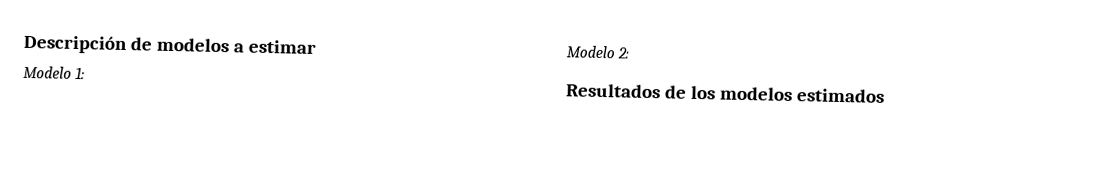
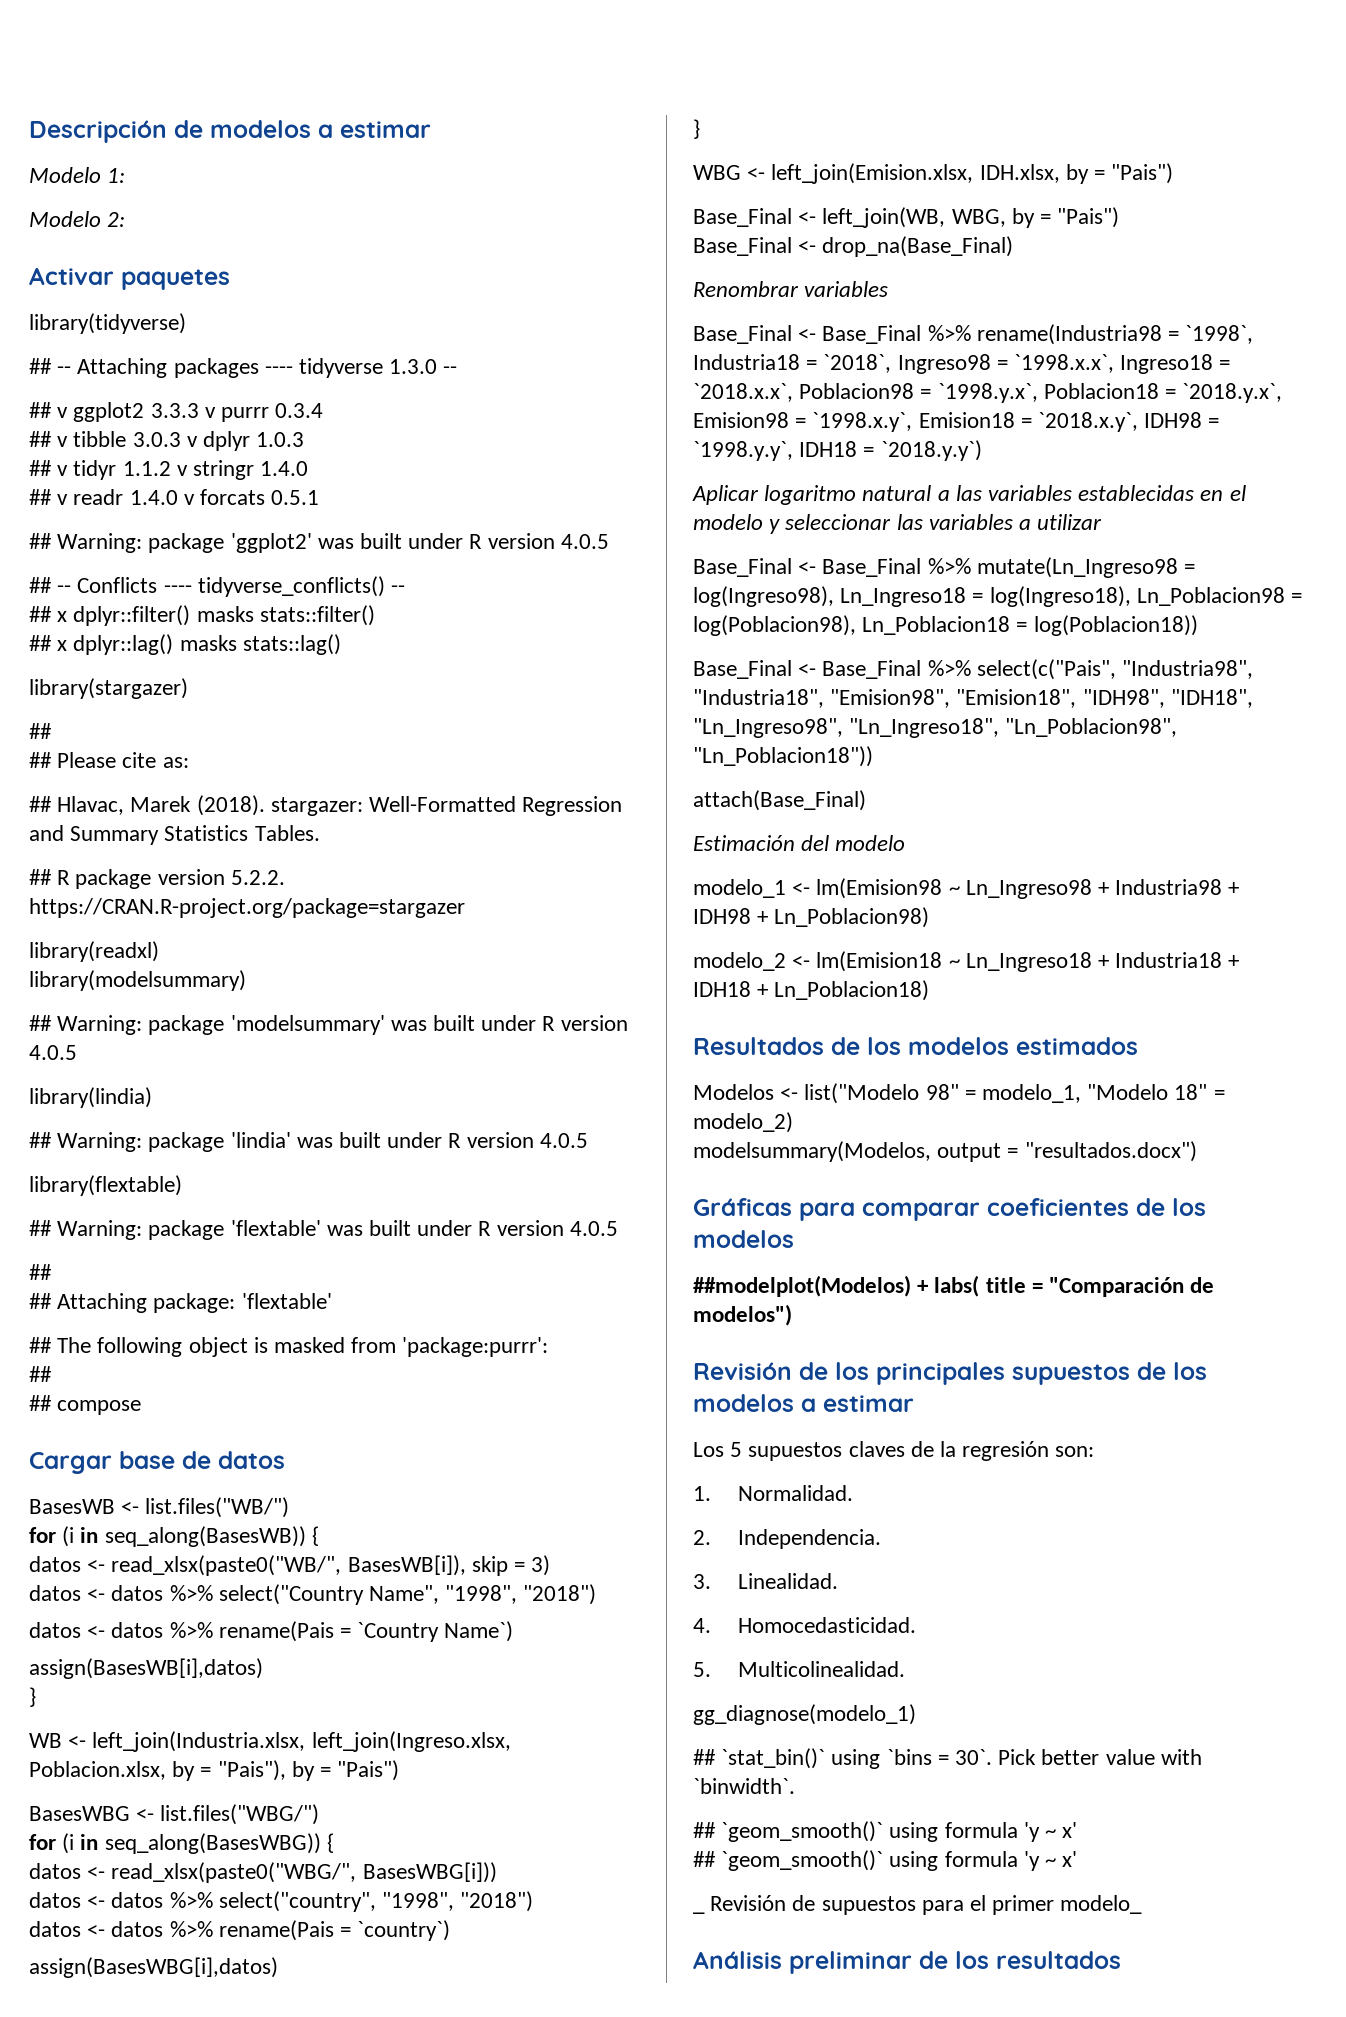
(630, 53) none -> [29,267,230,290] [29,313,186,334] [29,358,458,378] [29,402,324,422] [29,431,305,451] [29,460,309,480] [29,489,320,505] [29,533,609,553] [29,576,406,597] [29,605,375,626] [29,634,341,655] [29,678,188,699] [29,723,52,739] [29,752,189,768] [29,795,623,816] [29,825,320,845] [29,869,285,889] [29,898,465,918] [29,941,159,962] [29,970,246,991] [29,1015,628,1035] [29,1045,77,1060] [29,1087,152,1108] [29,1132,588,1152] [29,1175,182,1196] [29,1220,618,1240] [29,1264,52,1280] [29,1293,332,1313] [29,1337,549,1357] [29,1366,52,1382] [29,1395,142,1415] [29,1451,285,1474] [29,1497,290,1518] [29,1526,319,1547] [29,1555,551,1576] [29,1584,597,1605] [29,1621,514,1642] [29,1658,263,1679] [29,1687,36,1707] [29,1731,511,1752] [29,1760,400,1781] [29,1804,320,1825] [29,1833,334,1854] [29,1862,497,1883] [29,1891,534,1912] [29,1920,451,1941] [29,1957,278,1978] [693,119,700,139] [693,163,1174,184] [693,207,1120,228] [693,236,1014,257] [693,281,889,297] [693,324,1254,345] [693,354,1231,374] [693,383,1283,403] [693,412,1220,432] [693,440,982,461] [692,485,1246,505] [693,514,1103,534] [693,557,1196,578] [693,586,1303,607] [693,615,1198,636] [693,659,1254,680] [693,689,1253,708] [693,718,1178,738] [693,746,873,767] [693,790,866,811] [693,835,906,851] [693,878,1240,899] [693,907,930,928] [693,951,1240,972] [693,980,930,1001] // Activar paquetes // library(tidyverse) // ## -- Attaching packages ---- tidyverse 1.3.0 -- // ## v ggplot2 3.3.3 v purrr 0.3.4 // ## v tibble 3.0.3 v dplyr 1.0.3 // ## v tidyr 1.1.2 v stringr 1.4.0 // ## v readr 1.4.0 v forcats 0.5.1 // ## Warning: package 'ggplot2' was built under R version 4.0.5 // ## -- Conflicts ---- tidyverse_conflicts() -- // ## x dplyr::filter() masks stats::filter() // ## x dplyr::lag() masks stats::lag() // library(stargazer) // ## // ## Please cite as: // ## Hlavac, Marek (2018). stargazer: Well-Formatted Regression and Summary Statistics Tables. // ## R package version 5.2.2. https://CRAN.R-project.org/package=stargazer // library(readxl) // library(modelsummary) // ## Warning: package 'modelsummary' was built under R version 4.0.5 // library(lindia) // ## Warning: package 'lindia' was built under R version 4.0.5 // library(flextable) // ## Warning: package 'flextable' was built under R version 4.0.5 // ## // ## Attaching package: 'flextable' // ## The following object is masked from 'package:purrr': // ## // ## compose // Cargar base de datos // BasesWB <- list.files("WB/") // for (i in seq_along(BasesWB)) { // datos <- read_xlsx(paste0("WB/", BasesWB[i]), skip = 3) // datos <- datos %>% select("Country Name", "1998", "2018") // datos <- datos %>% rename(Pais = `Country Name`) // assign(BasesWB[i],datos) // } // WB <- left_join(Industria.xlsx, left_join(Ingreso.xlsx, Poblacion.xlsx, by = "Pais"), by = "Pais") // BasesWBG <- list.files("WBG/") // for (i in seq_along(BasesWBG)) { // datos <- read_xlsx(paste0("WBG/", BasesWBG[i])) // datos <- datos %>% select("country", "1998", "2018") // datos <- datos %>% rename(Pais = `country`) // assign(BasesWBG[i],datos) // } // WBG <- left_join(Emision.xlsx, IDH.xlsx, by = "Pais") // Base_Final <- left_join(WB, WBG, by = "Pais") // Base_Final <- drop_na(Base_Final) // Renombrar variables // Base_Final <- Base_Final %>% rename(Industria98 = `1998`, Industria18 = `2018`, Ingreso98 = `1998.x.x`, Ingreso18 = `2018.x.x`, Poblacion98 = `1998.y.x`, Poblacion18 = `2018.y.x`, Emision98 = `1998.x.y`, Emision18 = `2018.x.y`, IDH98 = `1998.y.y`, IDH18 = `2018.y.y`) // Aplicar logaritmo natural a las variables establecidas en el modelo y seleccionar las variables a utilizar // Base_Final <- Base_Final %>% mutate(Ln_Ingreso98 = log(Ingreso98), Ln_Ingreso18 = log(Ingreso18), Ln_Poblacion98 = log(Poblacion98), Ln_Poblacion18 = log(Poblacion18)) // Base_Final <- Base_Final %>% select(c("Pais", "Industria98", "Industria18", "Emision98", "Emision18", "IDH98", "IDH18", "Ln_Ingreso98", "Ln_Ingreso18", "Ln_Poblacion98", "Ln_Poblacion18")) // attach(Base_Final) // Estimación del modelo // modelo_1 <- lm(Emision98 ~ Ln_Ingreso98 + Industria98 + IDH98 + Ln_Poblacion98) // modelo_2 <- lm(Emision18 ~ Ln_Ingreso18 + Industria18 + IDH18 + Ln_Poblacion18)
(885, 95) none -> [693,1083,1225,1104] [693,1112,793,1133] [693,1141,1197,1162] [693,1198,1206,1221] [693,1230,794,1248] [693,1275,1215,1297] [693,1304,792,1326] [693,1362,1207,1385] [693,1394,914,1412] [693,1441,1095,1461] [693,1485,854,1501] [693,1529,882,1549] [693,1573,839,1589] [693,1617,917,1633] [693,1661,906,1677] [693,1704,916,1725] [693,1748,1202,1769] [693,1778,795,1794] [693,1821,1078,1842] [693,1850,1078,1871] [693,1911,705,1914] [710,1895,1143,1915] [693,1951,1121,1974] // Modelos <- list("Modelo 98" = modelo_1, "Modelo 18" = modelo_2) // modelsummary(Modelos, output = "resultados.docx") // Gráficas para comparar coeficientes de los modelos // ##modelplot(Modelos) + labs( title = "Comparación de modelos") // Revisión de los principales supuestos de los modelos a estimar // Los 5 supuestos claves de la regresión son: // 1. Normalidad. // 2. Independencia. // 3. Linealidad. // 4. Homocedasticidad. // 5. Multicolinealidad. // gg_diagnose(modelo_1) // ## `stat_bin()` using `bins = 30`. Pick better value with `binwidth`. // ## `geom_smooth()` using formula 'y ~ x' // ## `geom_smooth()` using formula 'y ~ x' // _ Revisión de supuestos para el primer modelo_ // Análisis preliminar de los resultados

